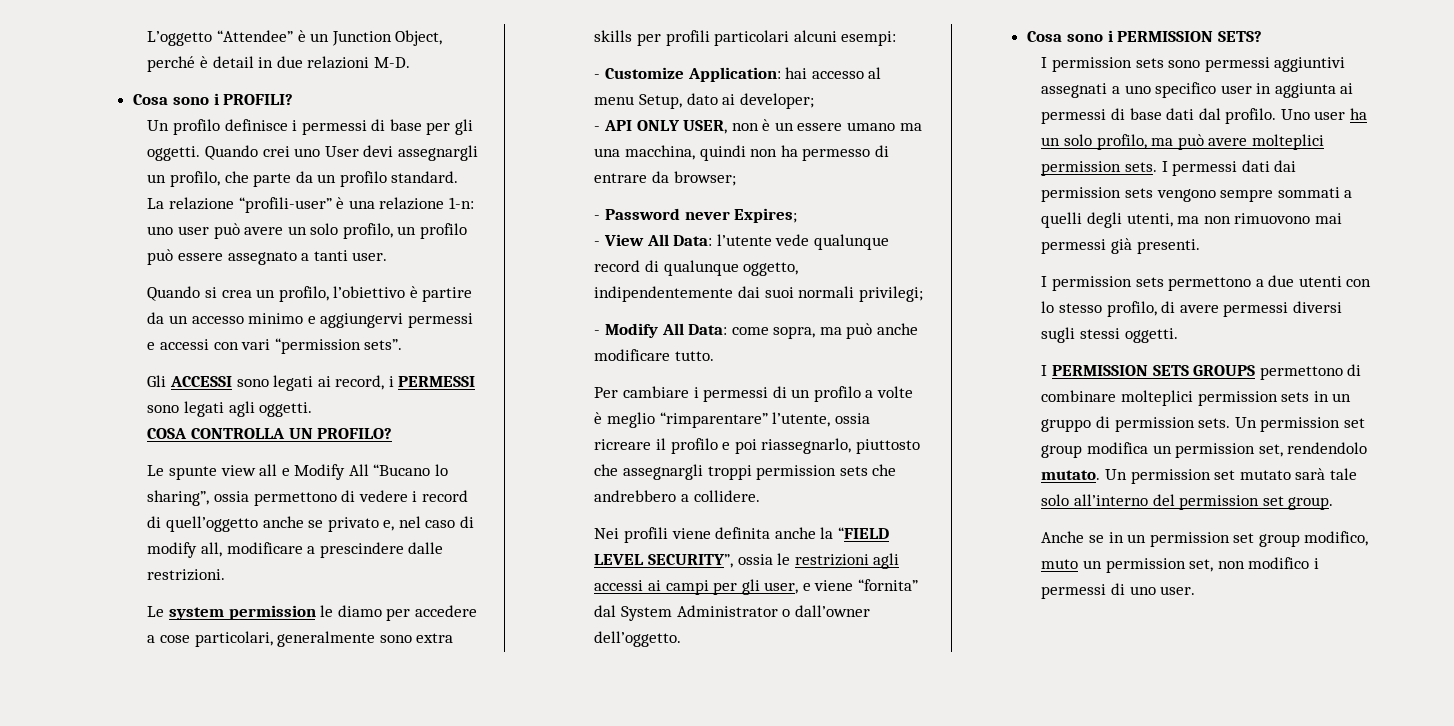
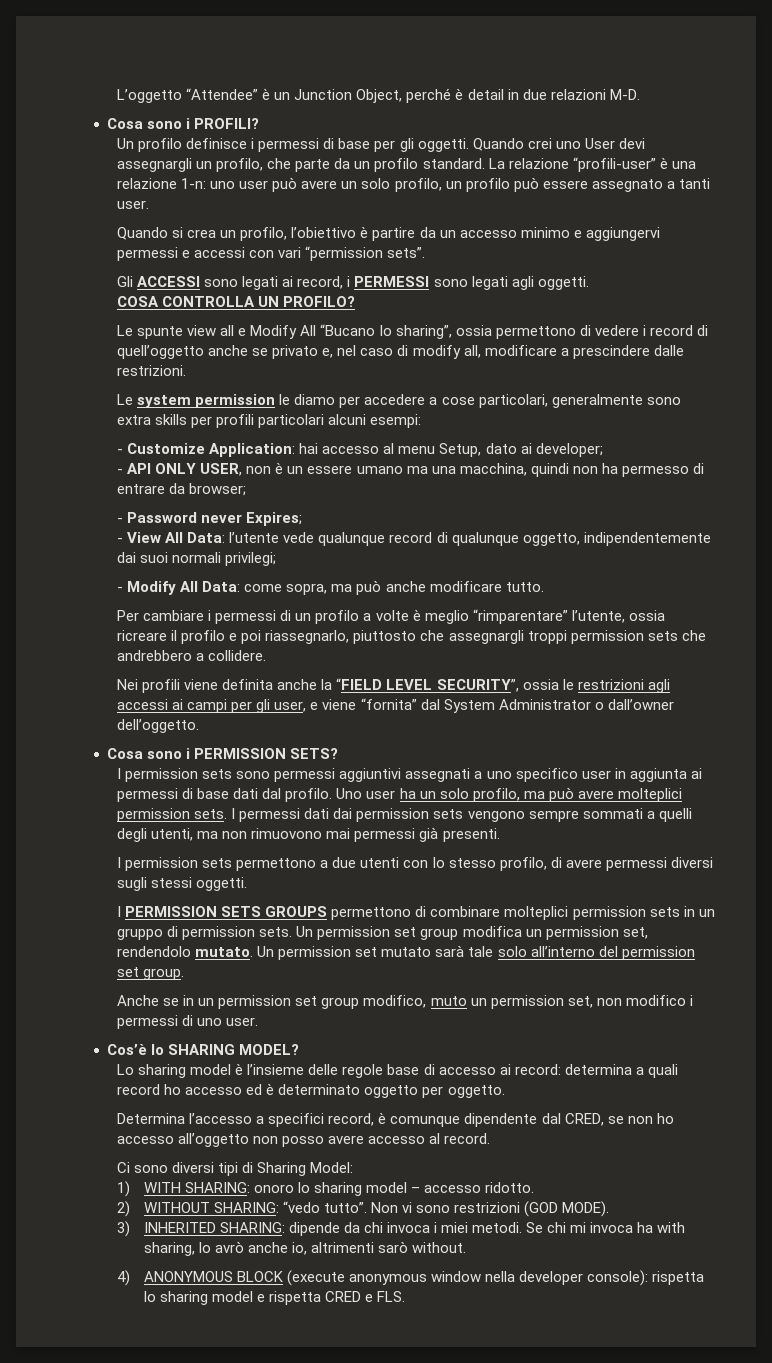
(1196, 590) none -> [107,1044,300,1055] [117,1063,678,1078] [117,1083,505,1098] [117,1112,674,1127] [117,1133,491,1147] [117,1162,354,1176] [117,1181,535,1197] [117,1201,610,1217] [117,1221,686,1237] [143,1241,467,1256] [117,1270,705,1286] [143,1291,406,1305] // Cos’è lo SHARING MODEL? // Lo sharing model è l’insieme delle regole base di accesso ai record: determina a quali record ho accesso ed è determinato oggetto per oggetto. // Determina l’accesso a specifici record, è comunque dipendente dal CRED, se non ho accesso all’oggetto non posso avere accesso al record. // Ci sono diversi tipi di Sharing Model: // 1) WITH SHARING: onoro lo sharing model – accesso ridotto. // 2) WITHOUT SHARING: “vedo tutto”. Non vi sono restrizioni (GOD MODE). // 3) INHERITED SHARING: dipende da chi invoca i miei metodi. Se chi mi invoca ha with sharing, lo avrò anche io, altrimenti sarò without. // 4) ANONYMOUS BLOCK (execute anonymous window nella developer console): rispetta lo sharing model e rispetta CRED e FLS.

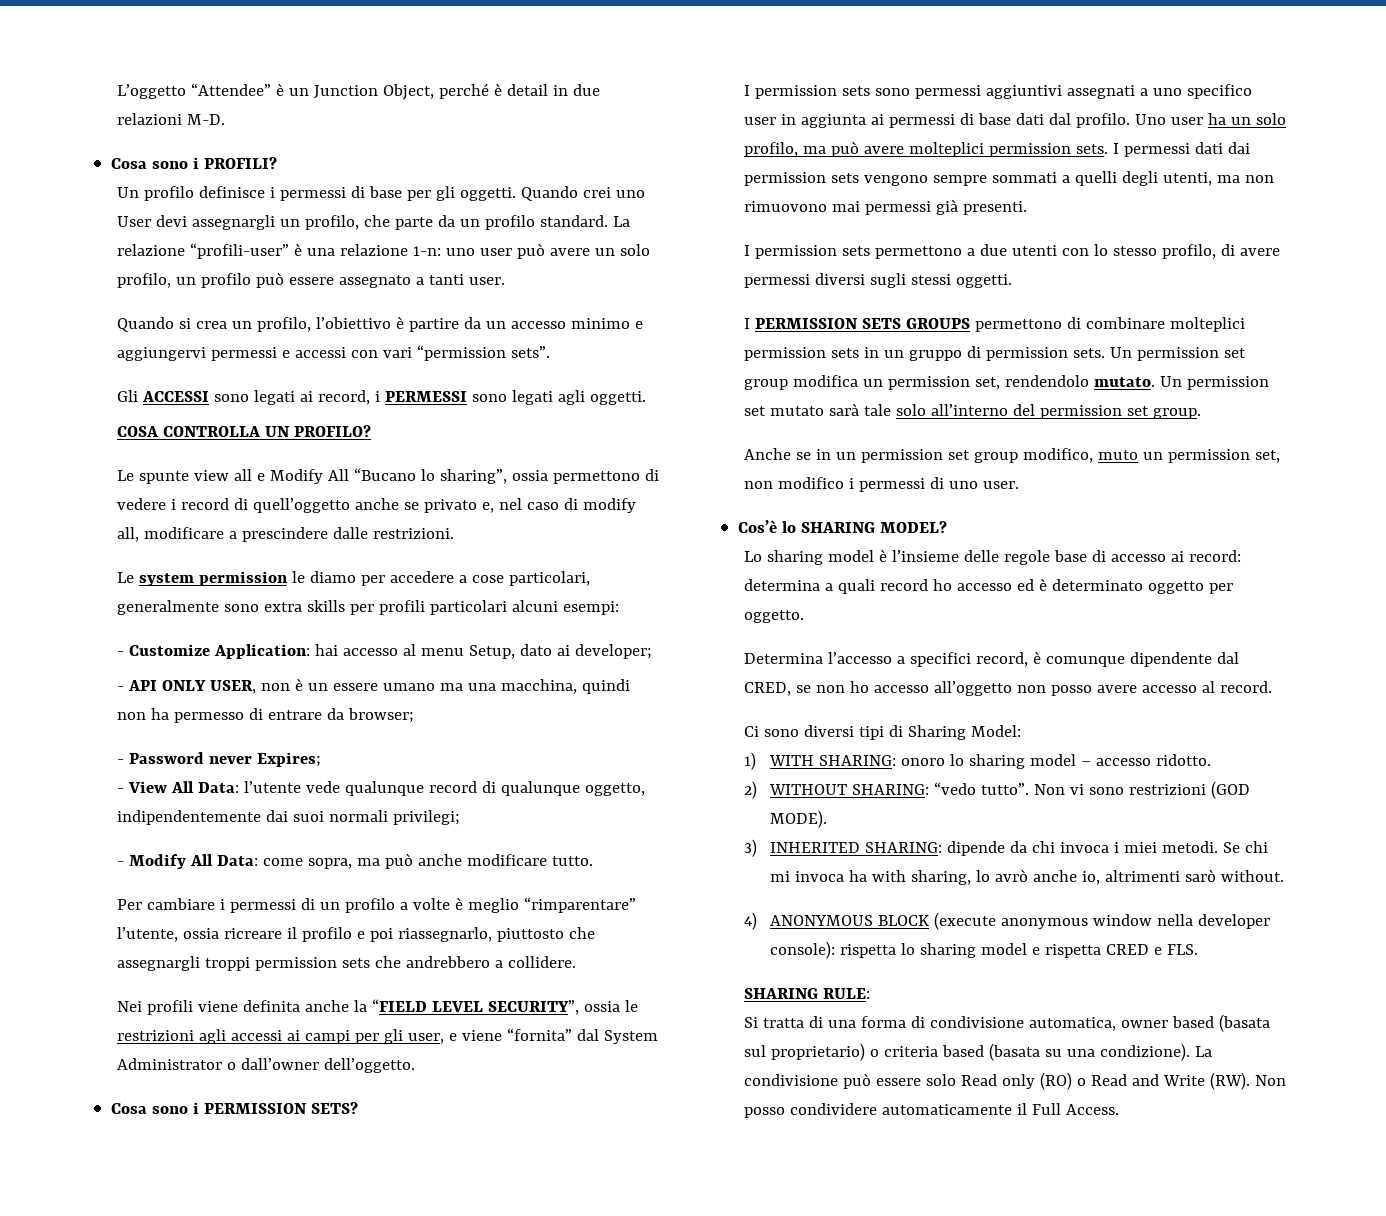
(406, 1296) none -> [743,988,870,999] [743,1014,1270,1032] [743,1043,1212,1061] [743,1072,1286,1090] [743,1103,1119,1118] // SHARING RULE: // Si tratta di una forma di condivisione automatica, owner based (basata sul proprietario) o criteria based (basata su una condizione). La condivisione può essere solo Read only (RO) o Read and Write (RW). Non posso condividere automaticamente il Full Access.

